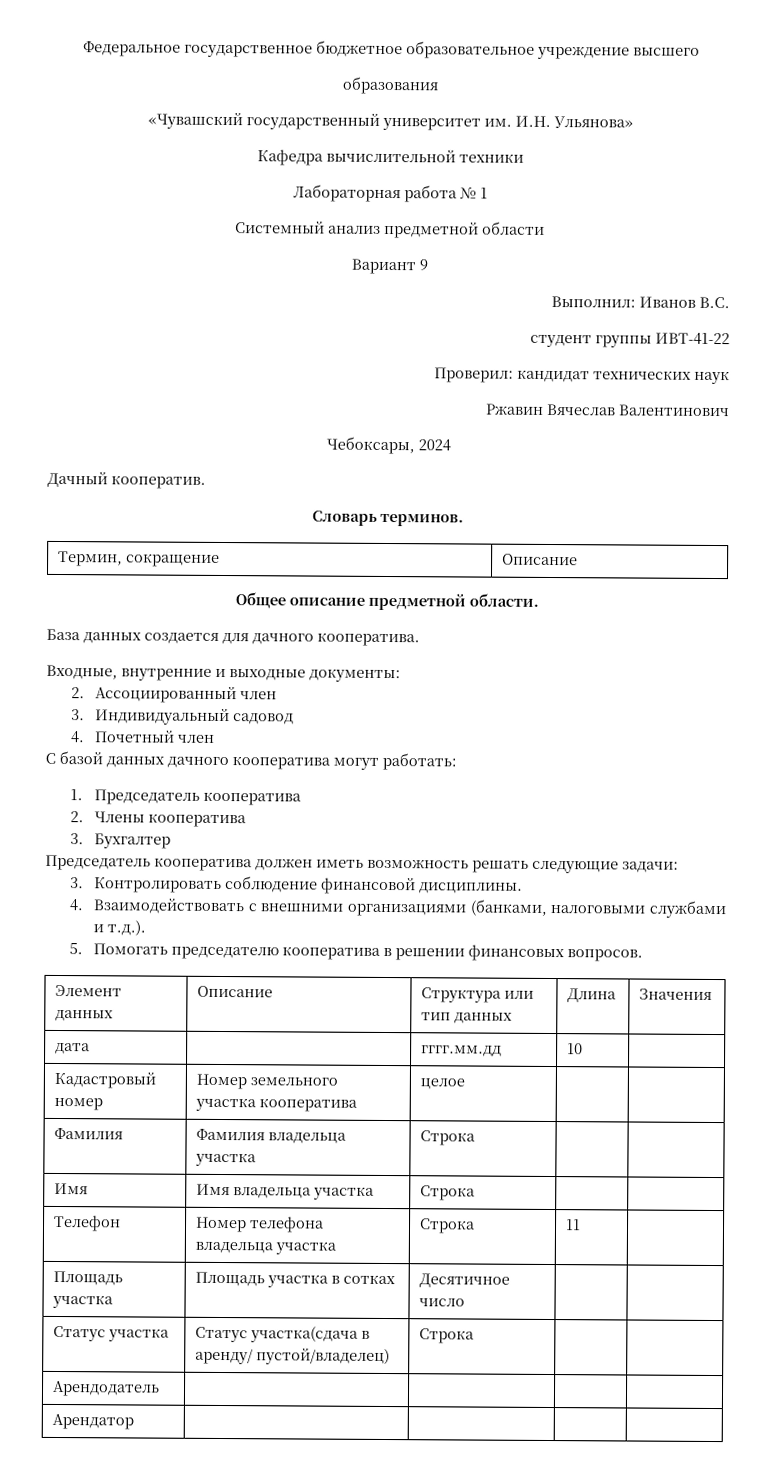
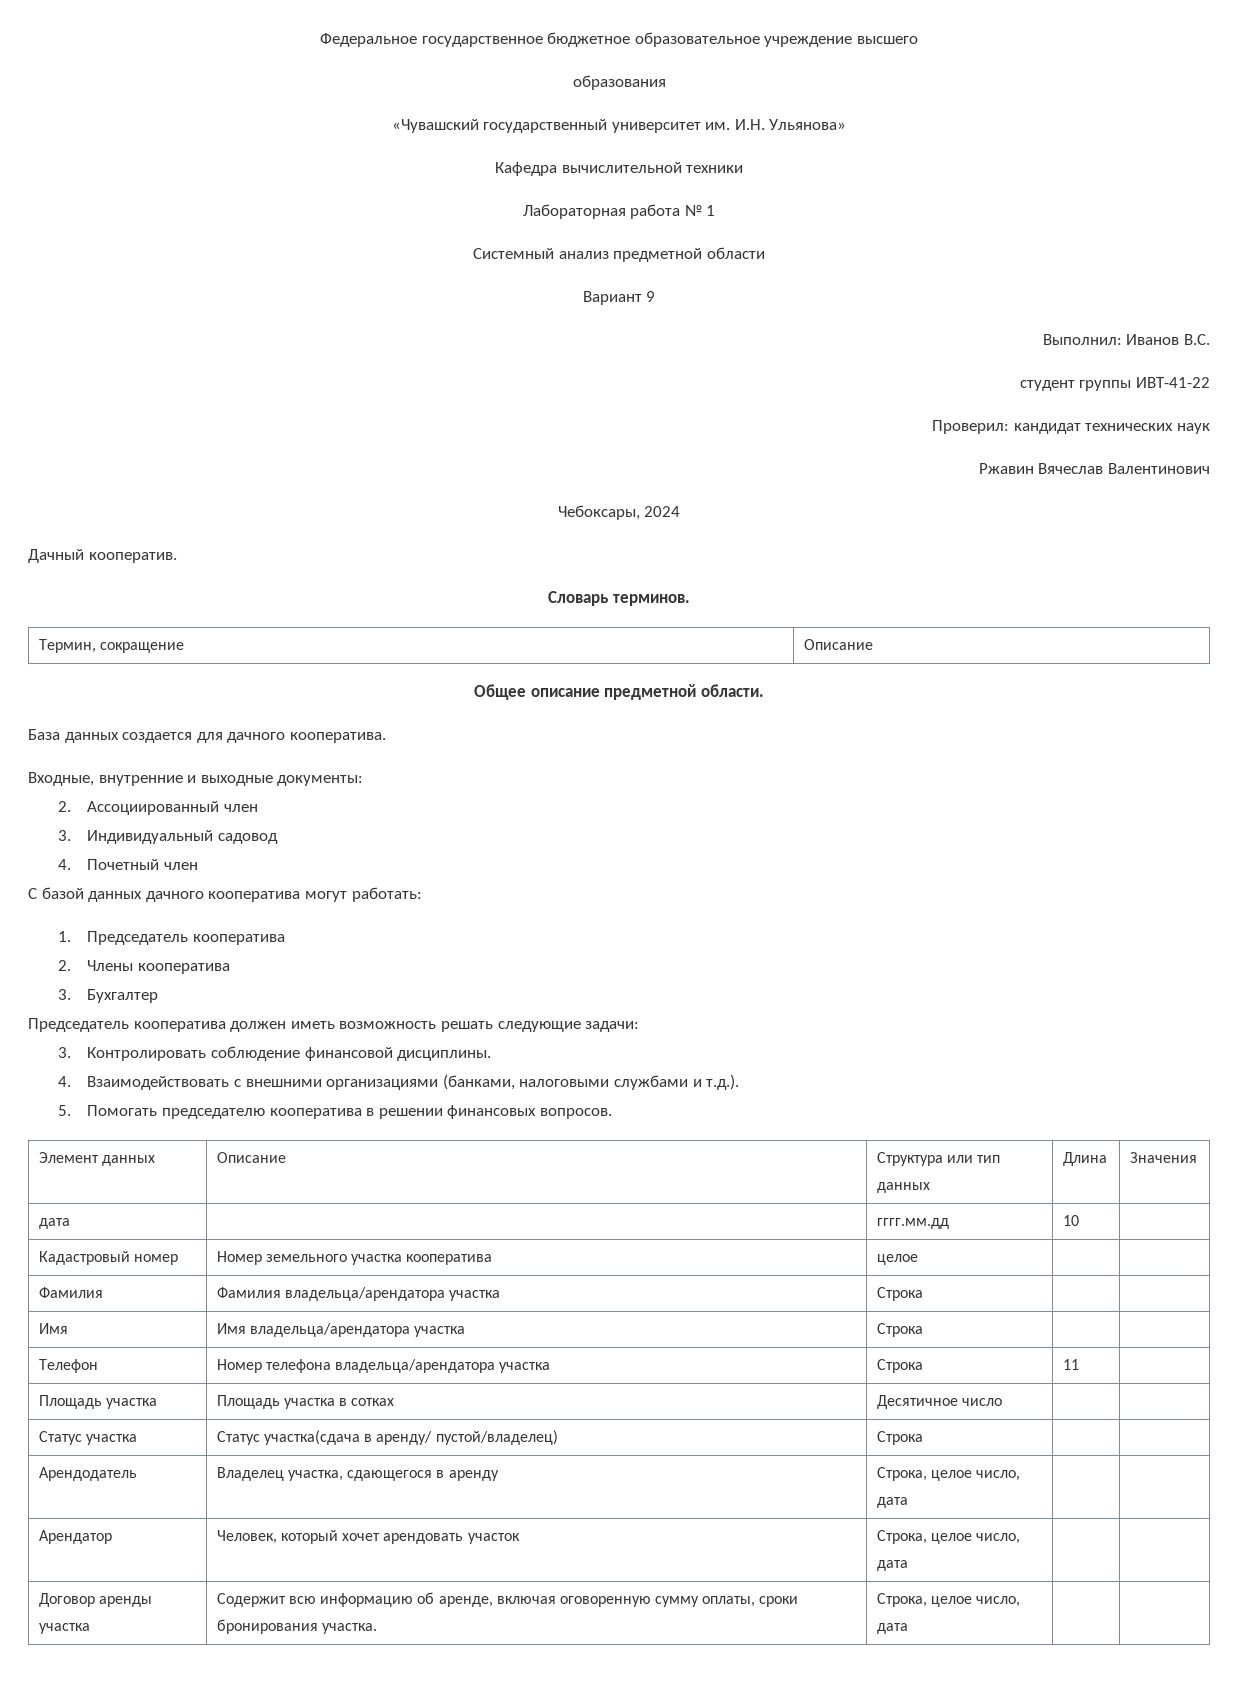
[268,1132,347,1144] владельца -> [285,1287,446,1301] владельца/арендатора
[233,1187,312,1199] владельца -> [250,1323,411,1337] владельца/арендатора
[195,1241,274,1254] владельца -> [335,1359,496,1373] владельца/арендатора
[52,1413,135,1430] | | | // Арендатор | | -> [216,1467,499,1481] [876,1467,1021,1481] [876,1497,908,1508] [38,1530,112,1544] [216,1530,520,1544] [876,1530,1021,1544] [876,1560,908,1571] [38,1593,153,1607] [38,1623,90,1634] [216,1592,799,1607] [216,1619,378,1634] [876,1593,1021,1607] [876,1623,908,1634] Владелец участка, сдающегося в аренду | Строка, целое число, дата | | // Арендатор | Человек, который хочет арендовать участок | Строка, целое число, дата | | // Договор аренды участка | Содержит всю информацию об аренде, включая оговоренную сумму оплаты, сроки бронирования участка. | Строка, целое число, дата

